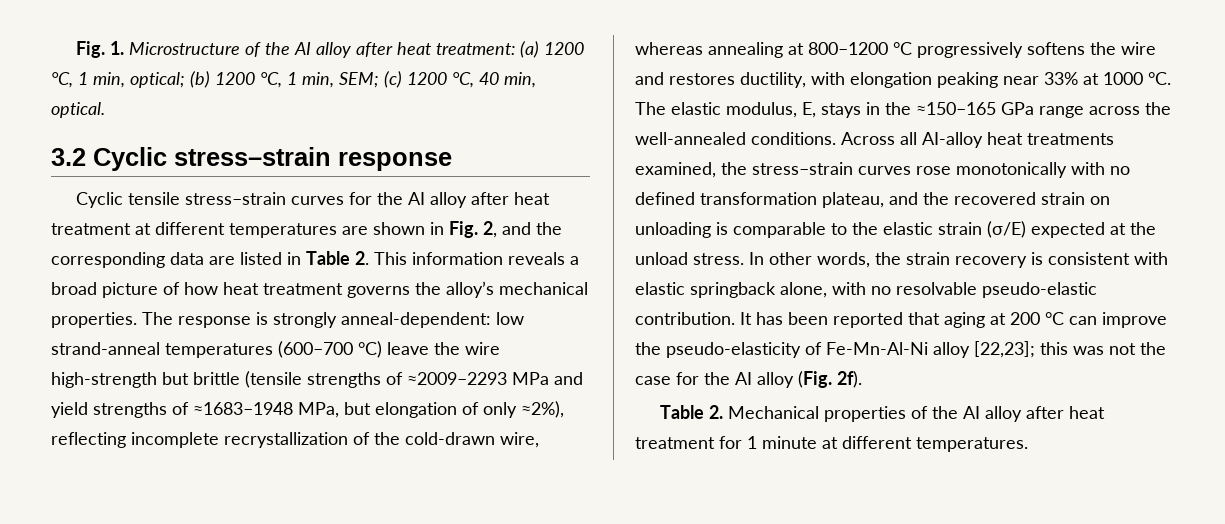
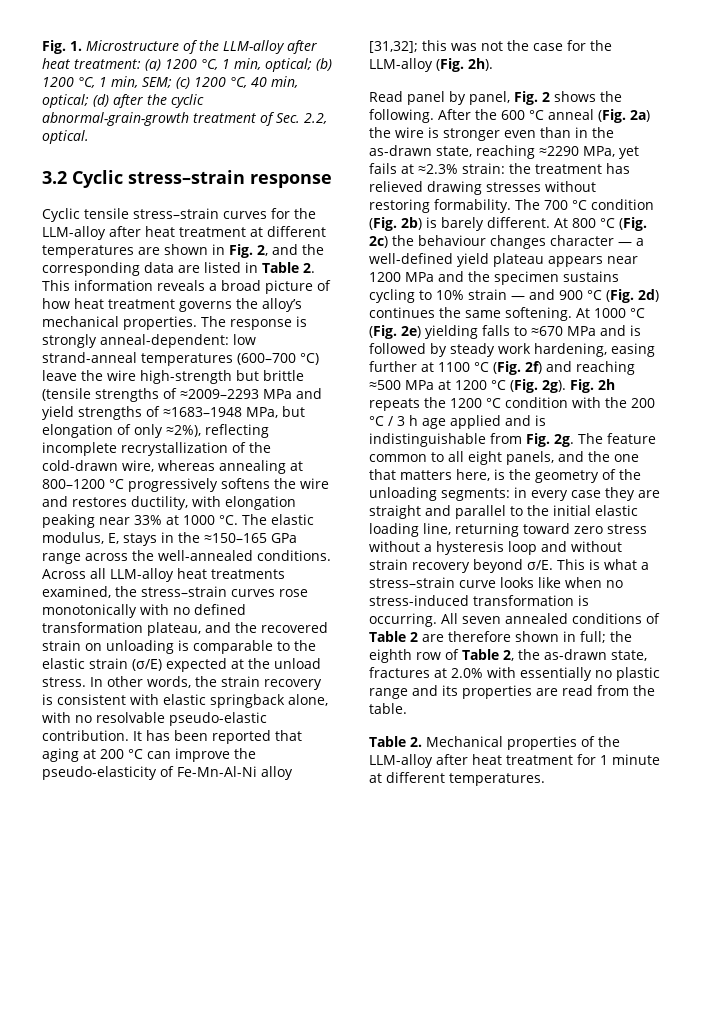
[293,42,351,58] AI alloy -> [223,40,285,54] LLM-alloy
(536, 80) none -> [42,94,204,108] [42,112,327,126] optical; (d) after the cyclic abnormal-grain-growth treatment of Sec. 2.2,
[407,192,467,208] AI alloy -> [42,226,106,240] LLM-alloy
[922,132,983,148] AI-alloy -> [110,568,174,582] LLM-alloy
[974,341,1035,358] [22,23]; -> [369,41,418,53] [31,32];
[735,371,862,388] AI alloy (Fig. 2f). -> [369,58,493,72] [369,91,622,105] [369,109,650,123] [369,127,614,141] [369,145,639,159] [369,163,630,174] [369,181,596,195] [369,199,654,213] [369,217,647,231] [369,235,644,249] [369,253,638,267] [369,271,619,285] [369,289,659,303] [369,307,645,321] [369,325,641,339] [369,343,655,357] [369,361,635,375] [369,379,615,393] [369,397,655,411] [369,415,546,429] [369,433,656,447] [369,451,639,465] [369,469,641,483] [369,487,660,501] [369,505,638,519] [369,523,647,537] [369,541,622,555] [369,559,649,573] [369,577,623,588] [369,595,589,606] [369,613,660,627] [369,631,632,643] [369,649,647,663] [369,667,660,681] [369,685,655,699] [369,703,407,714] LLM-alloy (Fig. 2h). // Read panel by panel, Fig. 2 shows the following. After the 600 °C anneal (Fig. 2a) the wire is stronger even than in the as-drawn state, reaching ≈2290 MPa, yet fails at ≈2.3% strain: the treatment has relieved drawing stresses without restoring formability. The 700 °C condition (Fig. 2b) is barely different. At 800 °C (Fig. 2c) the behaviour changes character — a well-defined yield plateau appears near 1200 MPa and the specimen sustains cycling to 10% strain — and 900 °C (Fig. 2d) continues the same softening. At 1000 °C (Fig. 2e) yielding falls to ≈670 MPa and is followed by steady work hardening, easing further at 1100 °C (Fig. 2f) and reaching ≈500 MPa at 1200 °C (Fig. 2g). Fig. 2h repeats the 1200 °C condition with the 200 °C / 3 h age applied and is indistinguishable from Fig. 2g. The feature common to all eight panels, and the one that matters here, is the geometry of the unloading segments: in every case they are straight and parallel to the initial elastic loading line, returning toward zero stress without a hysteresis loop and without strain recovery beyond σ/E. This is what a stress–strain curve looks like when no stress-induced transformation is occurring. All seven annealed conditions of Table 2 are therefore shown in full; the eighth row of Table 2, the as-drawn state, fractures at 2.0% with essentially no plastic range and its properties are read from the table.
[962,406,1022,422] AI alloy -> [369,754,433,768] LLM-alloy

